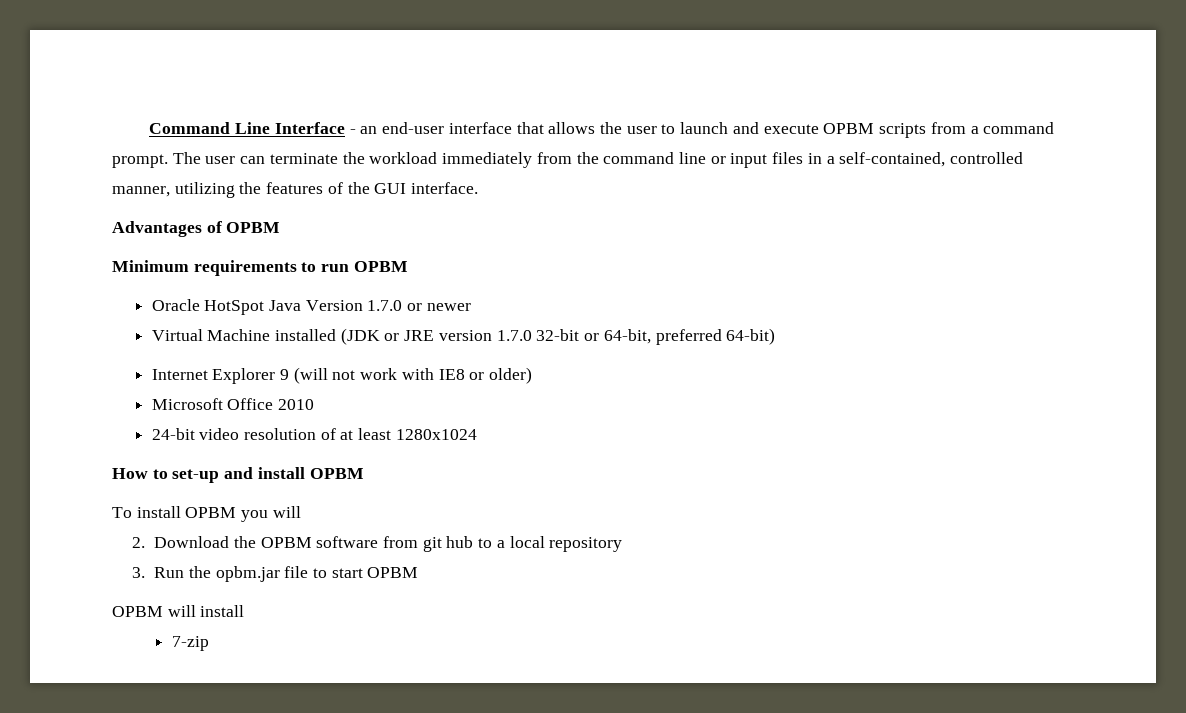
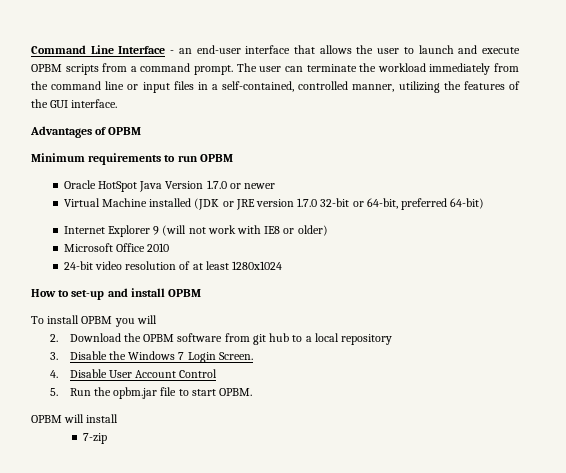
(146, 572) none -> [69,351,253,363] [50,369,218,378] [50,388,59,396] Disable the Windows 7 Login Screen. // 4. Disable User Account Control // 5.
[367,567,419,578] OPBM -> [219,388,253,396] OPBM.

